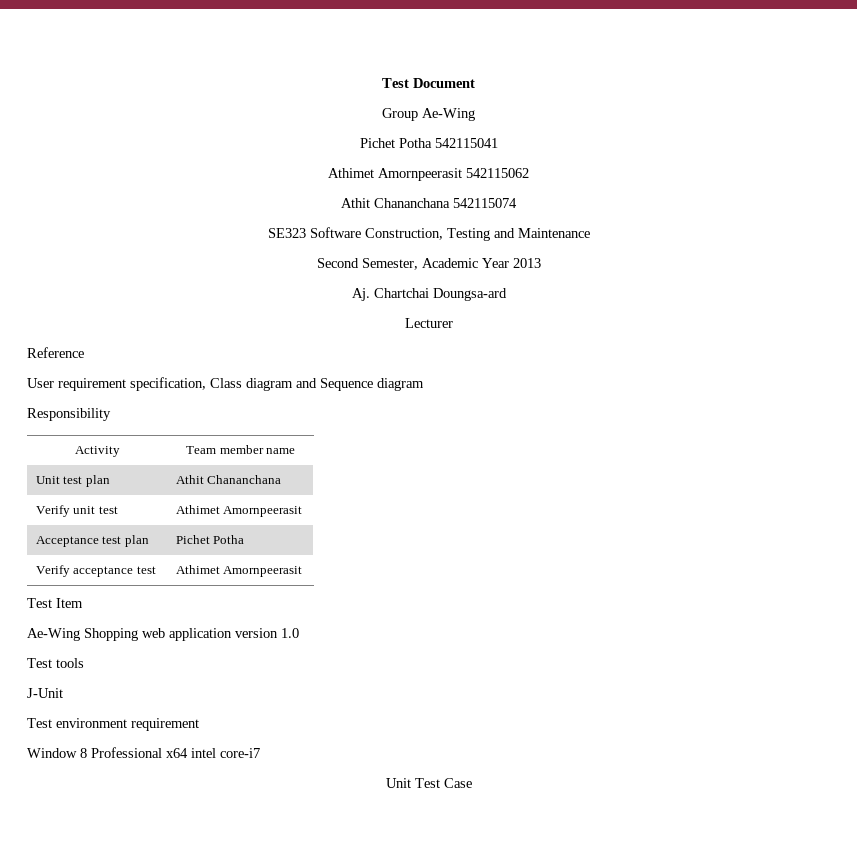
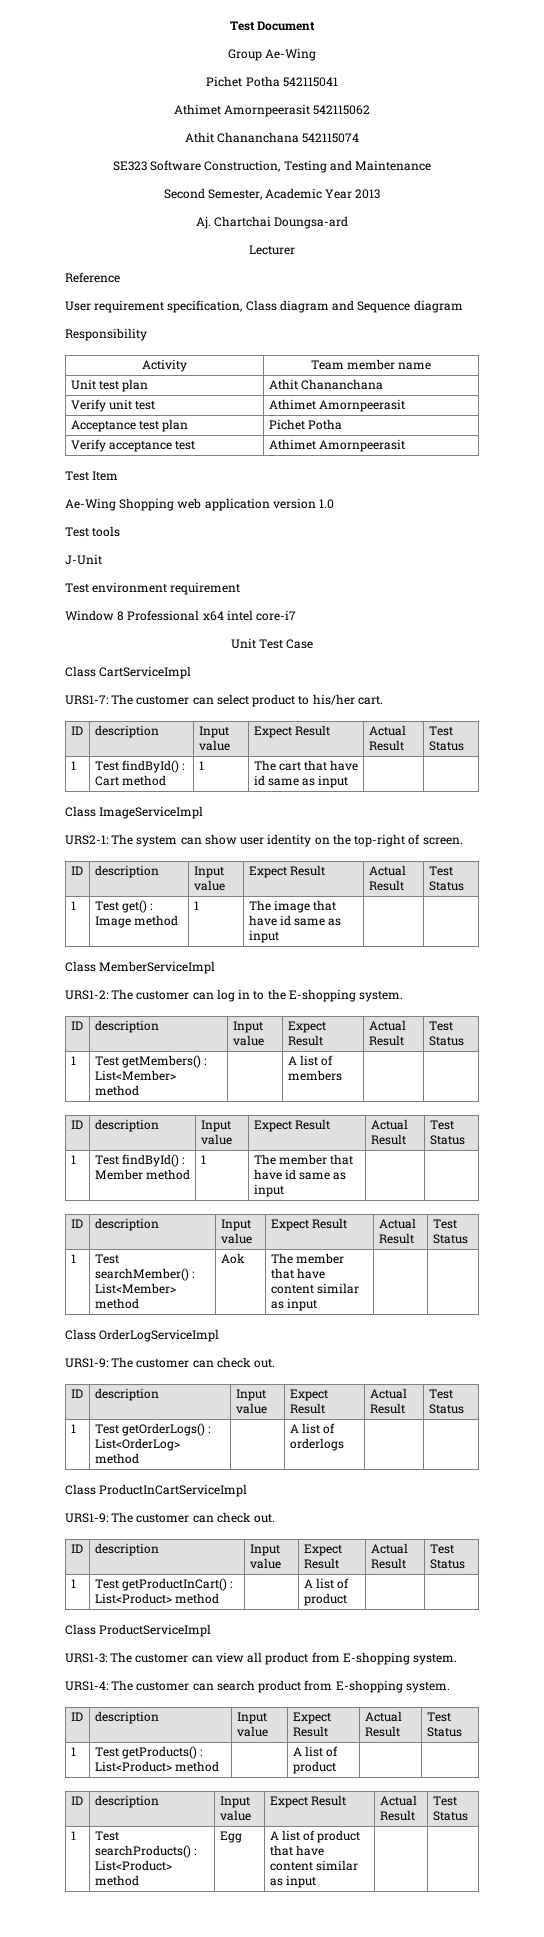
(472, 783) none -> [65,666,192,679] [65,694,383,707] [70,726,83,735] [94,725,159,738] [198,726,229,738] [198,740,230,751] [253,725,330,738] [368,725,406,736] [368,740,404,751] [428,726,453,736] [428,741,464,751] [70,761,76,770] [94,760,185,773] [94,775,166,786] [198,761,204,770] [253,760,359,771] [253,775,349,788] [65,806,204,819] [65,834,463,847] [70,866,83,875] [94,865,159,878] [193,866,224,878] [193,880,225,891] [248,865,325,878] [368,865,406,876] [368,880,404,891] [428,866,453,876] [428,881,464,891] [70,901,76,910] [94,900,153,913] [94,915,178,928] [193,901,199,910] [248,900,337,913] [248,915,342,926] [248,930,279,943] [65,961,216,974] [65,989,404,1002] [70,1021,83,1030] [94,1020,159,1033] [232,1021,263,1033] [232,1035,264,1046] [287,1021,326,1033] [287,1035,323,1046] [368,1020,406,1031] [368,1035,404,1046] [428,1021,453,1031] [428,1036,464,1046] [70,1056,76,1065] [94,1055,207,1068] [94,1070,176,1081] [94,1085,139,1096] [287,1055,334,1066] [287,1070,342,1081] [70,1120,83,1129] [94,1119,159,1132] [200,1120,231,1132] [200,1134,232,1145] [253,1119,330,1132] [370,1119,408,1130] [370,1134,406,1145] [429,1120,454,1130] [429,1135,465,1145] [70,1155,76,1164] [94,1154,185,1167] [94,1169,190,1180] [200,1155,206,1164] [253,1154,354,1165] [253,1169,347,1180] [253,1184,284,1197] [70,1219,83,1228] [94,1218,159,1231] [220,1219,251,1231] [220,1233,252,1244] [270,1218,347,1231] [378,1218,416,1229] [378,1233,414,1244] [432,1219,457,1229] [432,1234,468,1244] [70,1254,76,1263] [94,1254,119,1264] [94,1268,194,1281] [94,1283,176,1294] [94,1298,139,1309] [220,1253,245,1264] [270,1253,344,1264] [270,1268,325,1279] [270,1283,359,1294] [270,1298,317,1311] [65,1329,220,1342] [65,1357,276,1368] [70,1389,83,1398] [94,1388,159,1401] [235,1389,266,1401] [235,1403,267,1414] [289,1389,328,1401] [289,1403,325,1414] [369,1388,407,1399] [369,1403,405,1414] [428,1389,453,1399] [428,1404,464,1414] [70,1424,76,1433] [94,1423,211,1436] [94,1438,180,1451] [94,1453,139,1464] [289,1423,336,1434] [289,1438,344,1451] [65,1484,248,1497] [65,1512,276,1523] [70,1544,83,1553] [94,1543,159,1556] [249,1544,280,1556] [249,1558,281,1569] [303,1544,342,1556] [303,1558,339,1569] [370,1543,408,1554] [370,1558,406,1569] [429,1544,454,1554] [429,1559,465,1569] [70,1579,76,1588] [94,1578,233,1591] [94,1593,219,1604] [303,1578,350,1589] [303,1593,347,1606] [65,1624,212,1637] [65,1652,458,1665] [65,1680,450,1693] [70,1712,83,1721] [94,1711,159,1724] [236,1712,267,1724] [236,1726,268,1737] [292,1712,331,1724] [292,1726,328,1737] [364,1711,402,1722] [364,1726,400,1737] [426,1712,451,1722] [426,1727,462,1737] [70,1747,76,1756] [94,1746,203,1759] [94,1761,219,1772] [292,1746,339,1757] [292,1761,336,1774] [70,1796,83,1805] [94,1795,159,1808] [219,1796,250,1808] [219,1810,251,1821] [269,1795,346,1808] [379,1795,417,1806] [379,1810,415,1821] [432,1796,457,1806] [432,1811,468,1821] [70,1831,76,1840] [94,1831,119,1841] [94,1845,196,1858] [94,1860,172,1871] [94,1875,139,1886] [219,1831,242,1843] [269,1830,361,1843] [269,1845,324,1856] [269,1860,358,1871] [269,1875,316,1888] // Class CartServiceImpl // URS1-7: The customer can select product to his/her cart. // ID | description | Input value | Expect Result | Actual Result | Test Status // 1 | Test findById() : Cart method | 1 | The cart that have id same as input | | // Class ImageServiceImpl // URS2-1: The system can show user identity on the top-right of screen. // ID | description | Input value | Expect Result | Actual Result | Test Status // 1 | Test get() : Image method | 1 | The image that have id same as input | | // Class MemberServiceImpl // URS1-2: The customer can log in to the E-shopping system. // ID | description | Input value | Expect Result | Actual Result | Test Status // 1 | Test getMembers() : List<Member> method | | A list of members | | // ID | description | Input value | Expect Result | Actual Result | Test Status // 1 | Test findById() : Member method | 1 | The member that have id same as input | | // ID | description | Input value | Expect Result | Actual Result | Test Status // 1 | Test searchMember() : List<Member> method | Aok | The member that have content similar as input | | // Class OrderLogServiceImpl // URS1-9: The customer can check out. // ID | description | Input value | Expect Result | Actual Result | Test Status // 1 | Test getOrderLogs() : List<OrderLog> method | | A list of orderlogs | | // Class ProductInCartServiceImpl // URS1-9: The customer can check out. // ID | description | Input value | Expect Result | Actual Result | Test Status // 1 | Test getProductInCart() : List<Product> method | | A list of product | | // Class ProductServiceImpl // URS1-3: The customer can view all product from E-shopping system. // URS1-4: The customer can search product from E-shopping system. // ID | description | Input value | Expect Result | Actual Result | Test Status // 1 | Test getProducts() : List<Product> method | | A list of product | | // ID | description | Input value | Expect Result | Actual Result | Test Status // 1 | Test searchProducts() : List<Product> method | Egg | A list of product that have content similar as input | |

